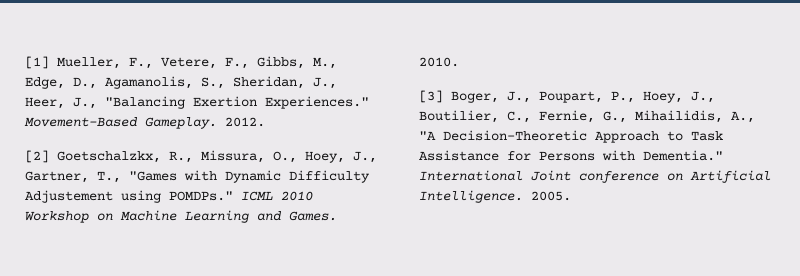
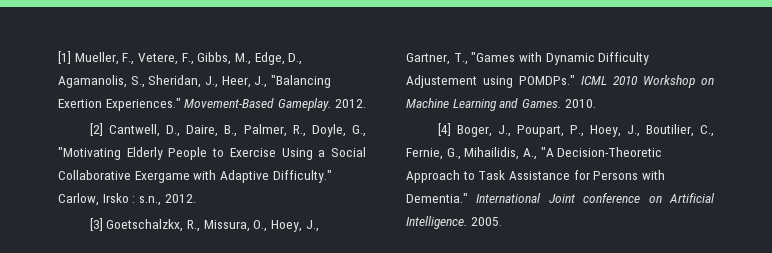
(49, 156) none -> [108,124,366,137] [58,147,367,160] [58,170,332,183] [58,193,196,206] [89,218,103,231] Cantwell, D., Daire, B., Palmer, R., Doyle, G., "Motivating Elderly People to Exercise Using a Social Collaborative Exergame with Adaptive Difficulty." Carlow, Irsko : s.n., 2012. // [3]
[419,90,443,103] [3] -> [437,123,451,136] [4]

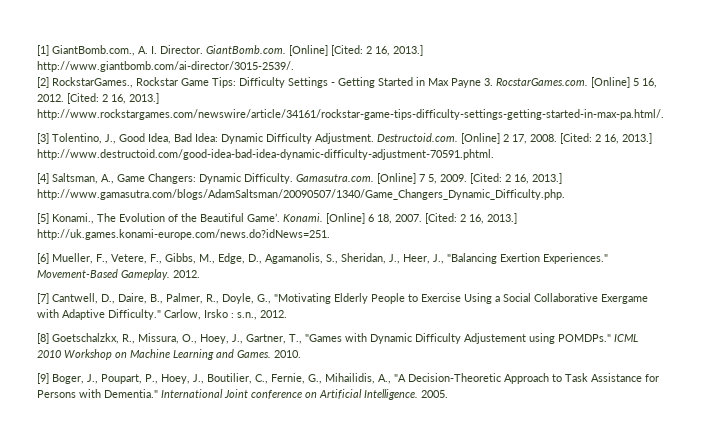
(71, 57) none -> [52,45,423,56] [37,61,294,72] [37,77,657,88] [37,93,159,104] [37,109,664,120] [37,133,652,144] [37,149,494,160] [37,173,562,184] [37,189,565,200] [37,213,517,224] [37,229,330,240] [37,253,49,264] GiantBomb.com., A. I. Director. GiantBomb.com. [Online] [Cited: 2 16, 2013.] http://www.giantbomb.com/ai-director/3015-2539/. // [2] RockstarGames., Rockstar Game Tips: Difficulty Settings - Getting Started in Max Payne 3. RocstarGames.com. [Online] 5 16, 2012. [Cited: 2 16, 2013.] http://www.rockstargames.com/newswire/article/34161/rockstar-game-tips-difficulty-settings-getting-started-in-max-pa.html/. // [3] Tolentino, J., Good Idea, Bad Idea: Dynamic Difficulty Adjustment. Destructoid.com. [Online] 2 17, 2008. [Cited: 2 16, 2013.] http://www.destructoid.com/good-idea-bad-idea-dynamic-difficulty-adjustment-70591.phtml. // [4] Saltsman, A., Game Changers: Dynamic Difficulty. Gamasutra.com. [Online] 7 5, 2009. [Cited: 2 16, 2013.] http://www.gamasutra.com/blogs/AdamSaltsman/20090507/1340/Game_Changers_Dynamic_Difficulty.php. // [5] Konami., The Evolution of the Beautiful Game’. Konami. [Online] 6 18, 2007. [Cited: 2 16, 2013.] http://uk.games.konami-europe.com/news.do?idNews=251. // [6]
[89,123,103,136] [2] -> [37,293,49,304] [7]
[89,218,103,231] [3] -> [37,333,49,344] [8]
[437,123,451,136] [4] -> [37,373,49,384] [9]

